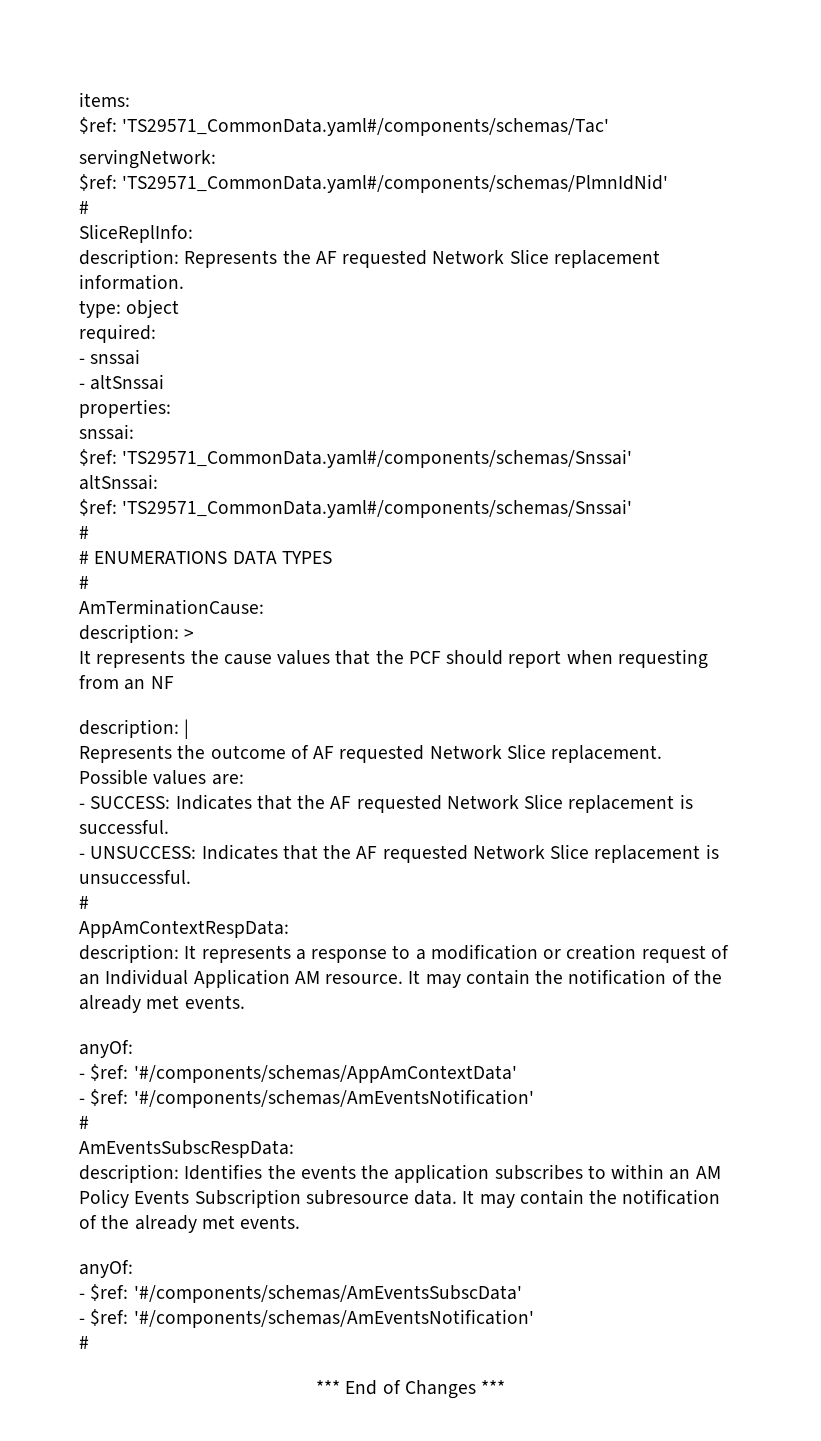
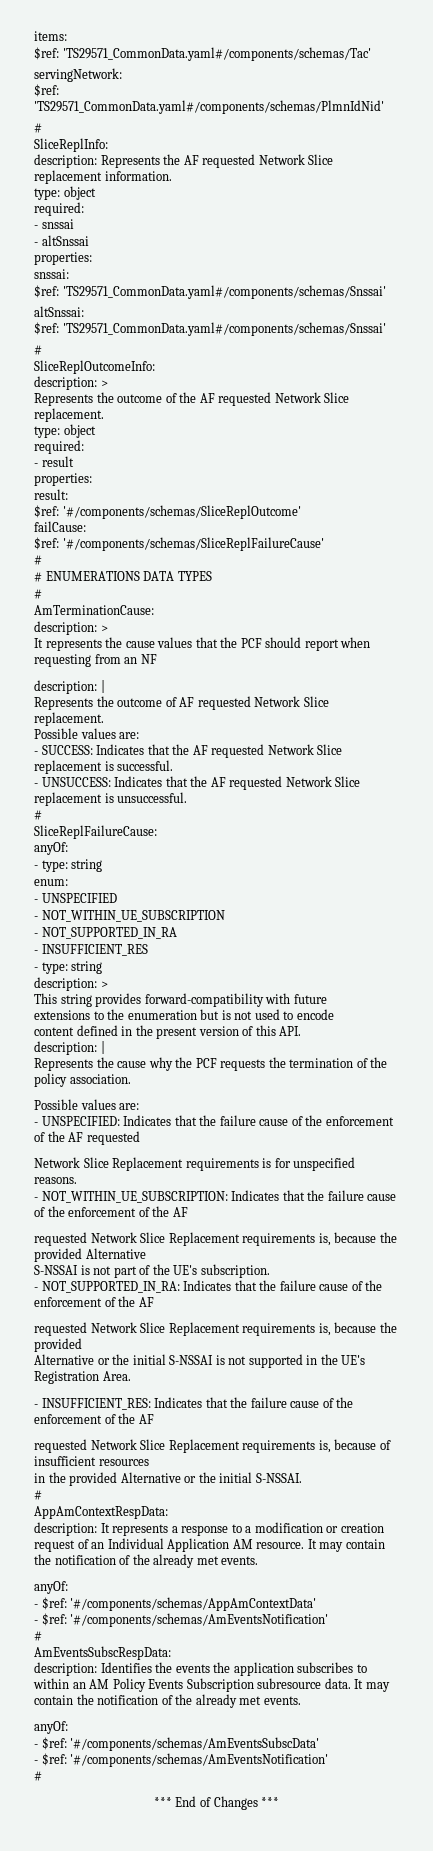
(89, 532) none -> [34,360,155,374] [34,376,108,390] [34,392,350,406] [34,408,104,422] [34,424,96,438] [34,440,84,454] [34,456,74,467] [34,473,92,486] [34,489,68,500] [34,505,301,519] [34,521,86,532] [34,537,324,551] [34,555,42,565] // SliceReplOutcomeInfo: // description: > // Represents the outcome of the AF requested Network Slice replacement. // type: object // required: // - result // properties: // result: // $ref: '#/components/schemas/SliceReplOutcome' // failCause: // $ref: '#/components/schemas/SliceReplFailureCause' // #
(89, 902) none -> [34,825,157,839] [34,842,68,855] [34,859,103,872] [34,879,68,886] [34,893,117,903] [34,910,225,922] [34,927,177,939] [34,944,148,956] [34,961,103,974] [34,977,108,991] [34,993,327,1007] [34,1009,334,1020] [34,1025,302,1039] [34,1041,105,1055] [34,1057,388,1071] [34,1073,131,1087] [34,1099,140,1110] [34,1115,394,1126] [34,1131,140,1145] [34,1157,356,1171] [34,1177,77,1184] [34,1190,397,1203] [34,1206,188,1217] [34,1232,397,1246] [34,1248,146,1262] [34,1264,270,1278] [34,1280,383,1293] [34,1296,154,1307] [34,1322,397,1336] [34,1338,82,1352] [34,1354,366,1368] [34,1371,131,1384] [34,1397,354,1410] [34,1413,154,1424] [34,1439,391,1453] [34,1456,149,1466] [34,1472,302,1486] [34,1490,42,1500] // SliceReplFailureCause: // anyOf: // - type: string // enum: // - UNSPECIFIED // - NOT_WITHIN_UE_SUBSCRIPTION // - NOT_SUPPORTED_IN_RA // - INSUFFICIENT_RES // - type: string // description: > // This string provides forward-compatibility with future // extensions to the enumeration but is not used to encode // content defined in the present version of this API. // description: | // Represents the cause why the PCF requests the termination of the policy association. // Possible values are: // - UNSPECIFIED: Indicates that the failure cause of the enforcement of the AF requested // Network Slice Replacement requirements is for unspecified reasons. // - NOT_WITHIN_UE_SUBSCRIPTION: Indicates that the failure cause of the enforcement of the AF // requested Network Slice Replacement requirements is, because the provided Alternative // S-NSSAI is not part of the UE's subscription. // - NOT_SUPPORTED_IN_RA: Indicates that the failure cause of the enforcement of the AF // requested Network Slice Replacement requirements is, because the provided // Alternative or the initial S-NSSAI is not supported in the UE's Registration Area. // - INSUFFICIENT_RES: Indicates that the failure cause of the enforcement of the AF // requested Network Slice Replacement requirements is, because of insufficient resources // in the provided Alternative or the initial S-NSSAI. // #

